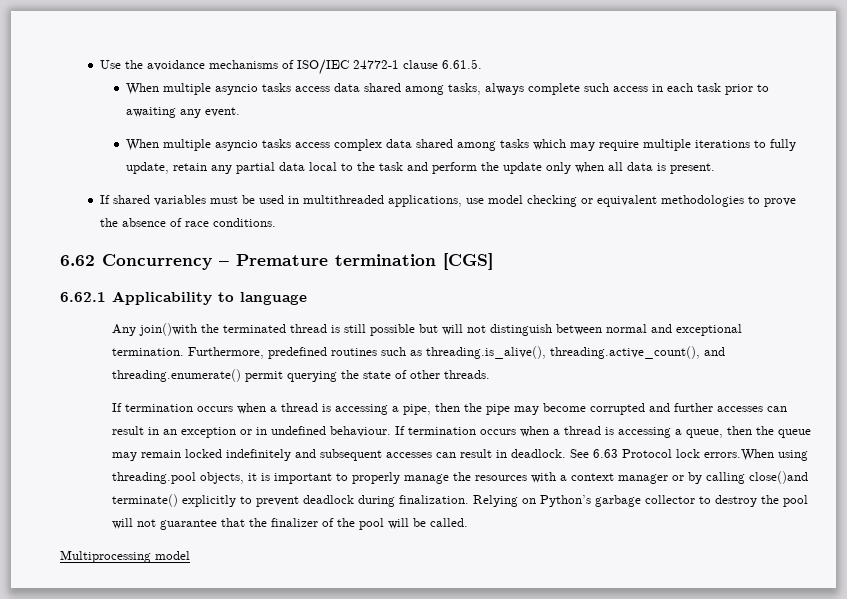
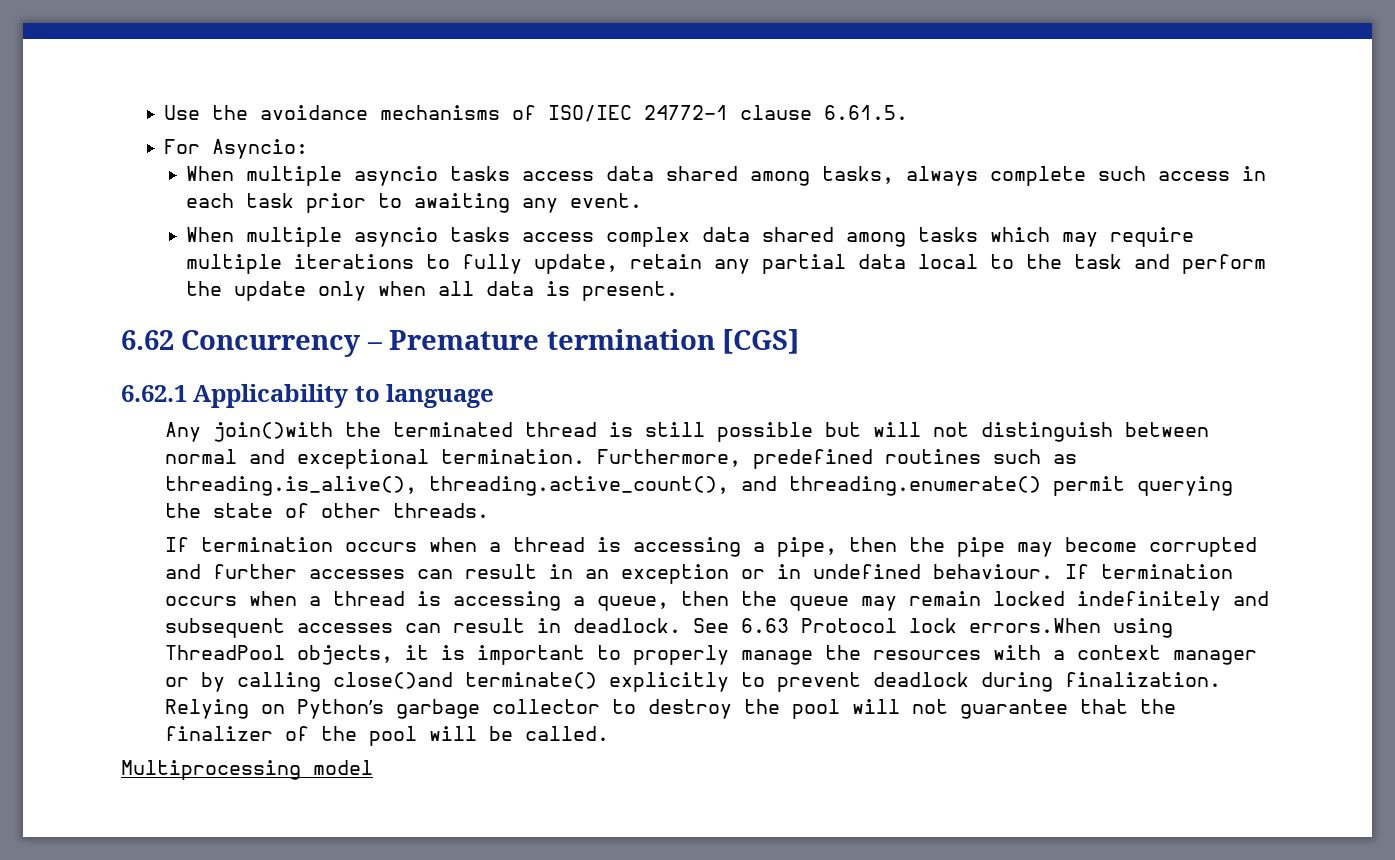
(483, 64) none -> [164,139,309,159] // For Asyncio:
[100,195,797,207] [100,218,277,227] // If shared variables must be used in multithreaded applications, use model checking or equivalent methodologies to prove the absence of race conditions. -> (679, 291) none
[111,472,196,484] threading.pool -> [164,645,285,660] ThreadPool

